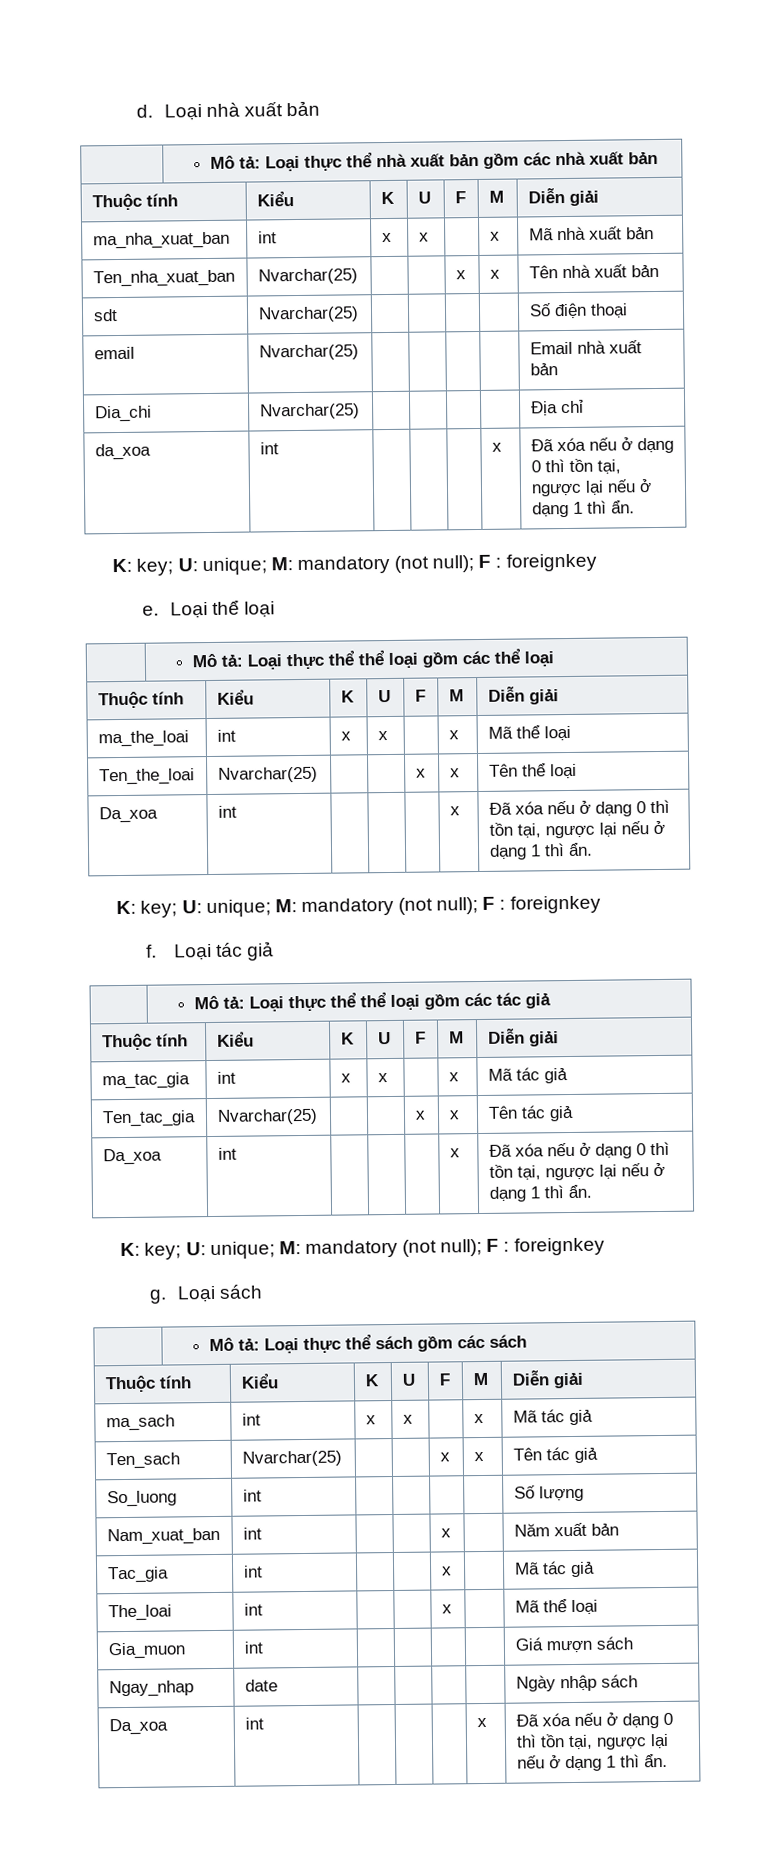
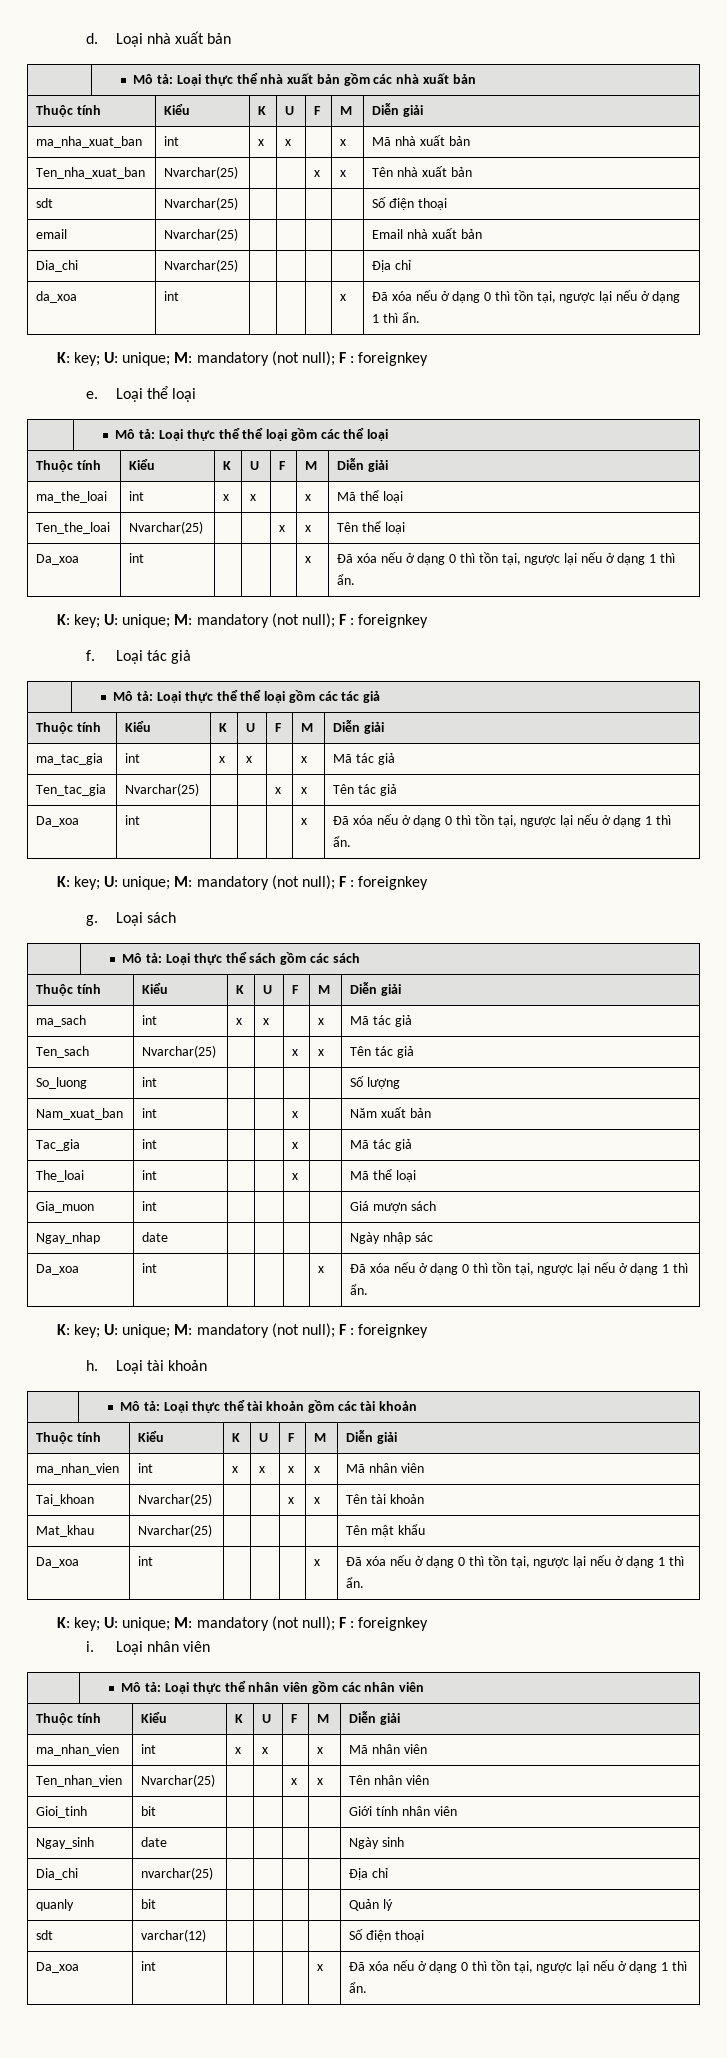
[600,1674,638,1688] sách -> [414,1232,433,1242] sác
(668, 1760) none -> [56,1323,429,1338] [86,1360,208,1374] [120,1399,418,1413] [36,1432,102,1444] [138,1430,165,1442] [232,1433,241,1442] [259,1433,269,1442] [288,1433,296,1442] [314,1433,327,1442] [346,1430,398,1444] [36,1463,120,1475] [138,1463,154,1473] [232,1466,239,1473] [259,1466,266,1473] [288,1466,295,1473] [314,1466,321,1473] [346,1463,424,1473] [36,1494,95,1506] [138,1493,213,1506] [288,1497,295,1504] [314,1497,321,1504] [346,1494,424,1504] [36,1525,95,1537] [138,1524,213,1537] [346,1524,425,1537] [36,1557,80,1568] [138,1556,154,1566] [314,1559,321,1566] [346,1555,684,1568] [346,1577,365,1588] [56,1616,429,1631] [86,1641,211,1655] [121,1680,425,1694] [36,1713,102,1725] [141,1711,168,1723] [235,1714,244,1723] [262,1714,272,1723] [291,1714,299,1723] [317,1714,330,1723] [349,1711,401,1725] [36,1744,120,1756] [141,1744,157,1754] [235,1747,242,1754] [262,1747,269,1754] [317,1747,324,1754] [349,1744,427,1754] [36,1775,123,1787] [141,1774,216,1787] [291,1778,298,1785] [317,1778,324,1785] [349,1775,429,1785] [36,1806,88,1818] [141,1806,157,1816] [349,1806,457,1816] [36,1837,95,1849] [141,1837,168,1847] [349,1837,405,1849] [36,1868,79,1880] [141,1867,214,1880] [349,1868,389,1880] [36,1899,75,1911] [141,1899,157,1909] [349,1899,394,1911] [36,1930,54,1940] [141,1929,207,1942] [349,1929,424,1942] [36,1962,80,1973] [141,1961,157,1971] [317,1964,324,1971] [349,1960,687,1973] [349,1982,368,1993] // K: key; U: unique; M: mandatory (not null); F : foreignkey // h. Loại tài khoản // | Mô tả: Loại thực thể tài khoản gồm các tài khoản // Thuộc tính | Kiểu | K | U | F | M | Diễn giải // ma_nhan_vien | int | x | x | x | x | Mã nhân viên // Tai_khoan | Nvarchar(25) | | | x | x | Tên tài khoản // Mat_khau | Nvarchar(25) | | | | | Tên mật khẩu // Da_xoa | int | | | | x | Đã xóa nếu ở dạng 0 thì tồn tại, ngược lại nếu ở dạng 1 thì ẩn. // K: key; U: unique; M: mandatory (not null); F : foreignkey // i. Loại nhân viên // | Mô tả: Loại thực thể nhân viên gồm các nhân viên // Thuộc tính | Kiểu | K | U | F | M | Diễn giải // ma_nhan_vien | int | x | x | | x | Mã nhân viên // Ten_nhan_vien | Nvarchar(25) | | | x | x | Tên nhân viên // Gioi_tinh | bit | | | | | Giới tính nhân viên // Ngay_sinh | date | | | | | Ngày sinh // Dia_chi | nvarchar(25) | | | | | Địa chỉ // quanly | bit | | | | | Quản lý // sdt | varchar(12) | | | | | Số điện thoại // Da_xoa | int | | | | x | Đã xóa nếu ở dạng 0 thì tồn tại, ngược lại nếu ở dạng 1 thì ẩn.

